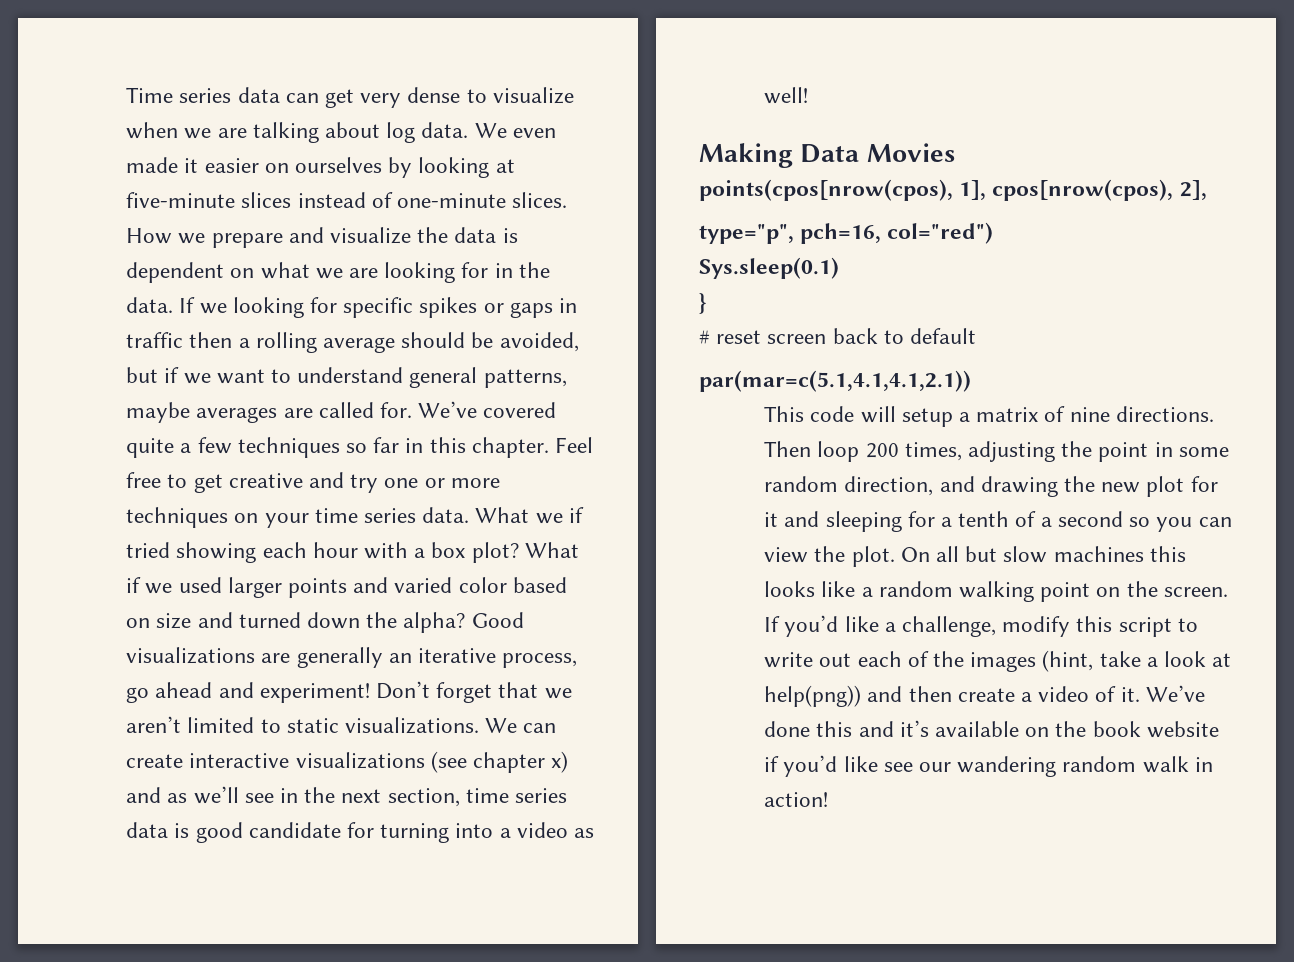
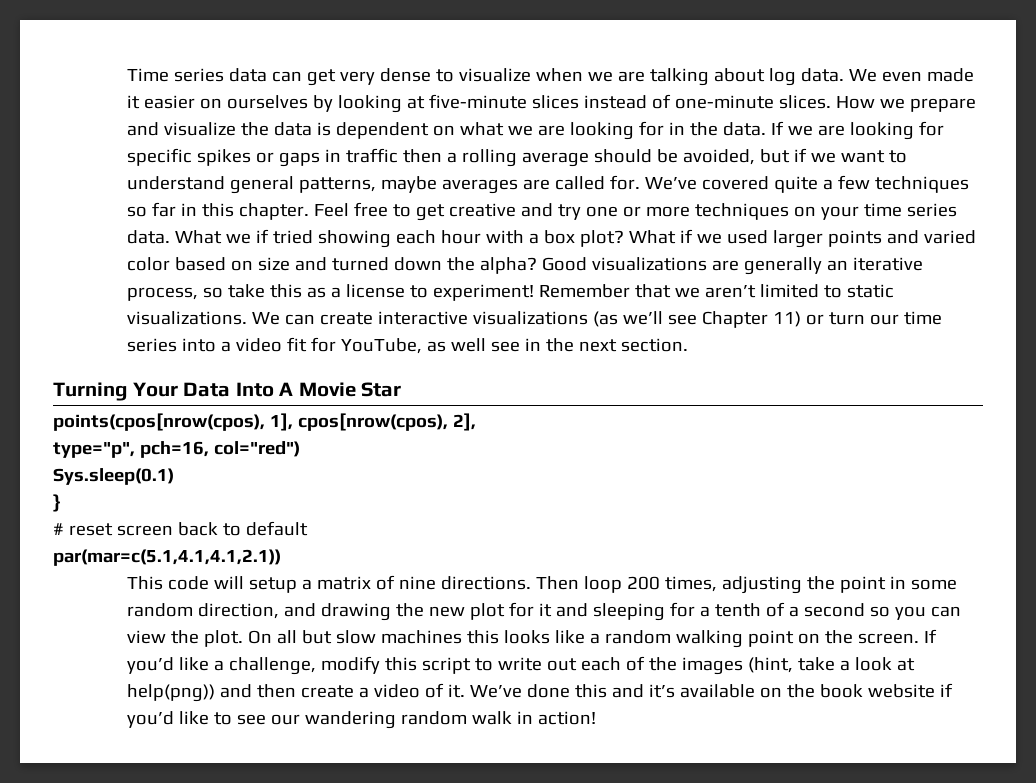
(227, 308) none -> [817,125,845,136] are
[126,681,493,703] go ahead and experiment! Don’t forget -> [202,284,630,301] so take this as a license to experiment! Remember
[430,751,569,773] [126,786,568,807] [126,822,595,843] [764,87,809,104] [699,143,955,168] (see chapter x) and as we’ll see in the next section, time series data is good candidate for turning into a video as well! // Making Data Movies -> [592,311,942,328] [126,337,688,354] [53,382,402,401] (as we’ll see Chapter 11) or turn our time series into a video fit for YouTube, as well see in the next section. // Turning Your Data Into A Movie Star
(878, 764) none -> [213,712,232,725] to

